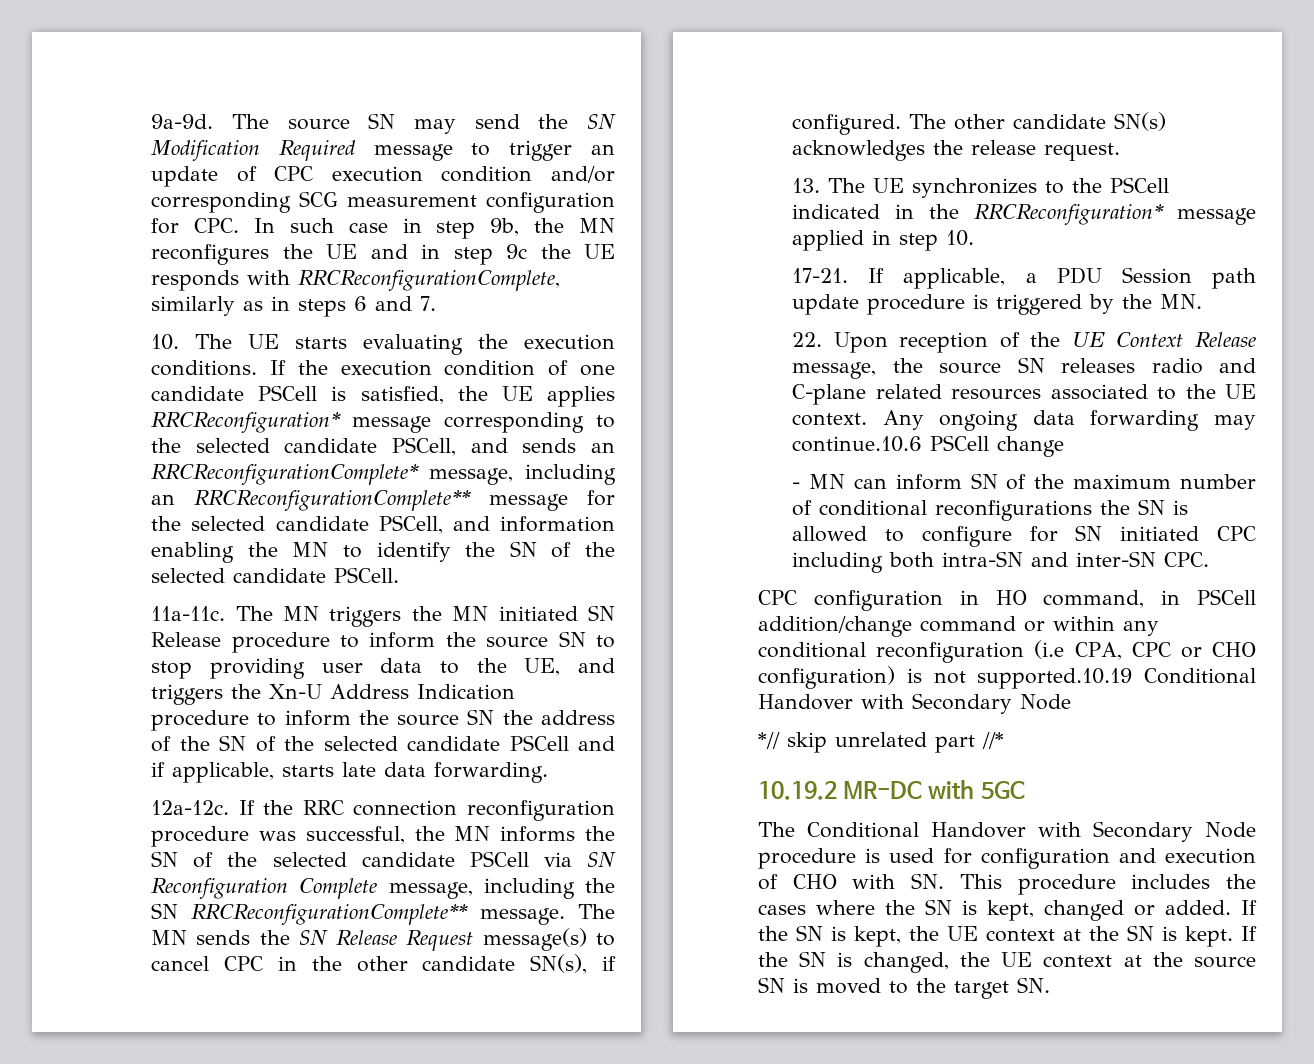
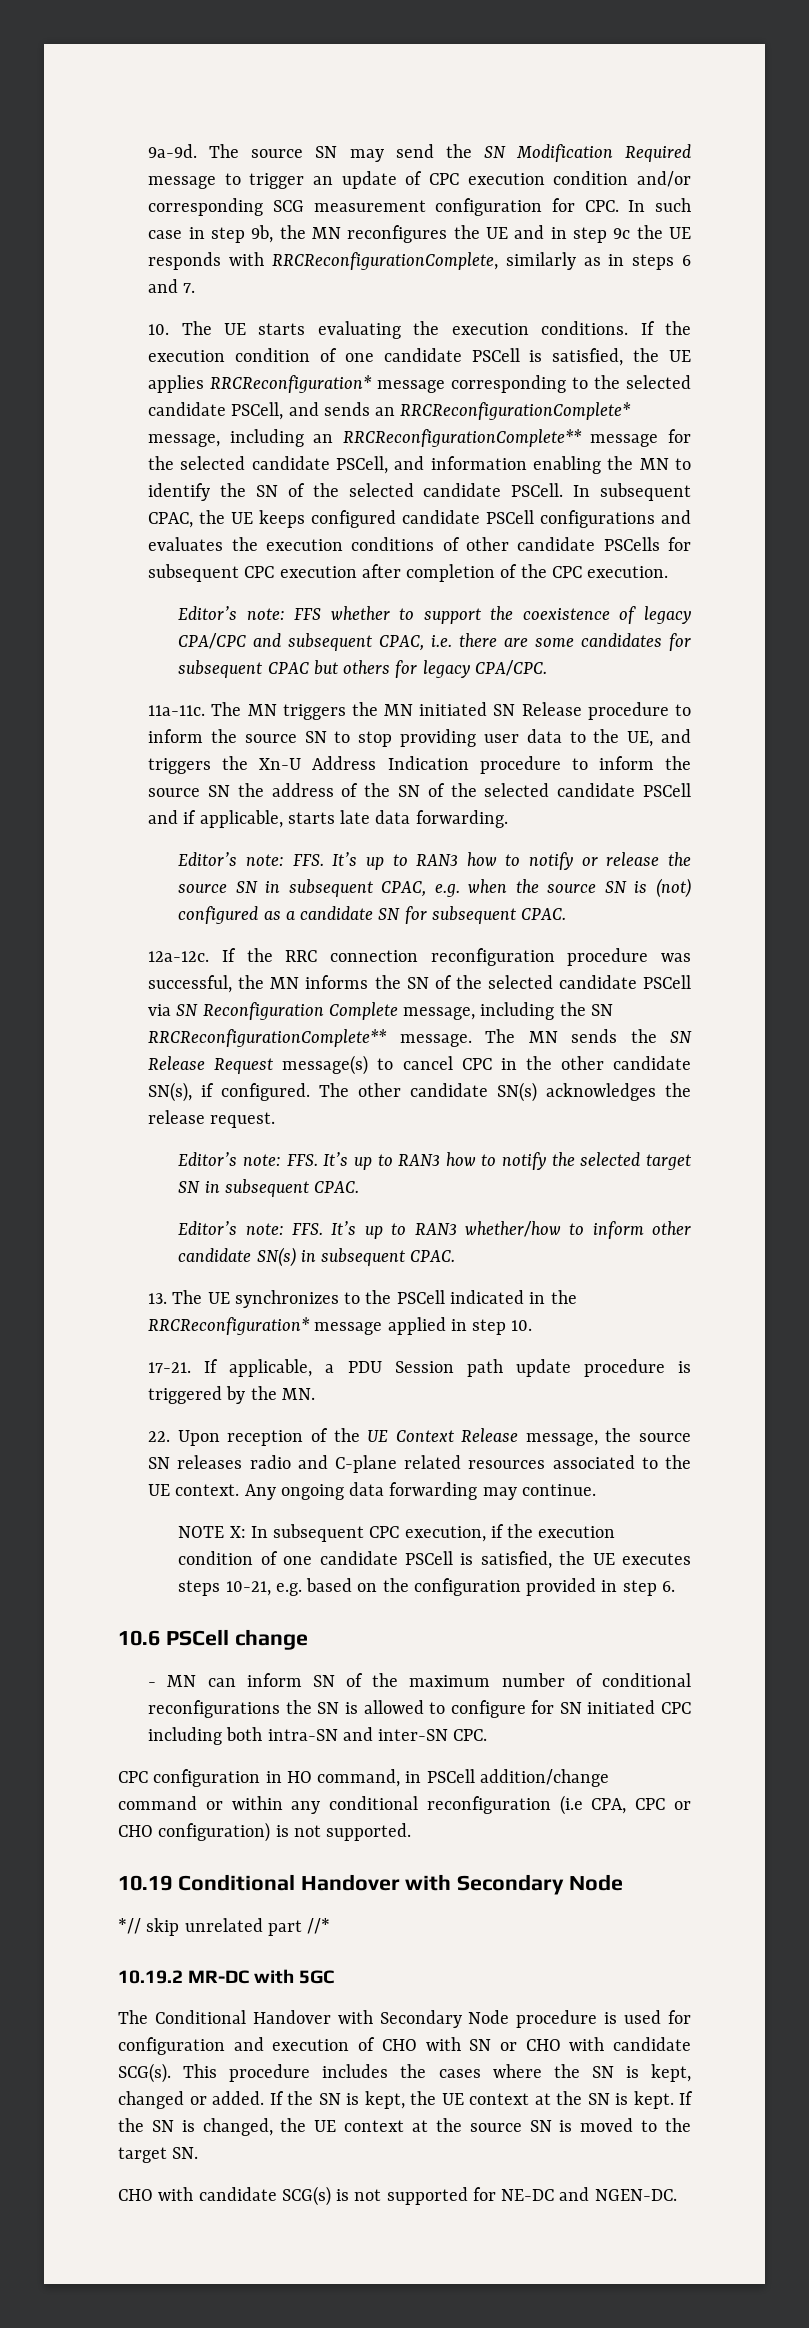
(400, 575) none -> [573,483,692,501] [148,510,691,528] [148,537,691,551] [148,564,669,582] [178,606,691,624] [178,633,691,651] [178,660,547,678] In subsequent CPAC, the UE keeps configured candidate PSCell configurations and evaluates the execution conditions of other candidate PSCells for subsequent CPC execution after completion of the CPC execution. // Editor’s note: FFS whether to support the coexistence of legacy CPA/CPC and subsequent CPAC, i.e. there are some candidates for subsequent CPAC but others for legacy CPA/CPC.
(549, 772) none -> [178,852,691,870] [178,878,691,898] [178,906,567,924] // Editor’s note: FFS. It’s up to RAN3 how to notify or release the source SN in subsequent CPAC, e.g. when the source SN is (not) configured as a candidate SN for subsequent CPAC.
(1121, 152) none -> [178,1152,691,1170] [178,1179,360,1197] [178,1221,691,1239] [178,1247,456,1267] // Editor’s note: FFS. It’s up to RAN3 how to notify the selected target SN in subsequent CPAC. // Editor’s note: FFS. It’s up to RAN3 whether/how to inform other candidate SN(s) in subsequent CPAC.
[792,436,923,452] continue.10.6 -> [522,1484,597,1496] [178,1524,616,1542] [178,1551,691,1569] [178,1578,675,1596] [118,1630,160,1646] continue. // NOTE X: In subsequent CPC execution, if the execution condition of one candidate PSCell is satisfied, the UE executes steps 10-21, e.g. based on the configuration provided in step 6. // 10.6
[977,668,1133,689] supported.10.19 -> [326,1823,412,1841] [118,1875,172,1891] supported. // 10.19
[911,873,945,889] SN. -> [469,2037,691,2051] [118,2063,171,2083] SN or CHO with candidate SCG(s).
(1050, 985) none -> [118,2186,677,2206] // CHO with candidate SCG(s) is not supported for NE-DC and NGEN-DC.

